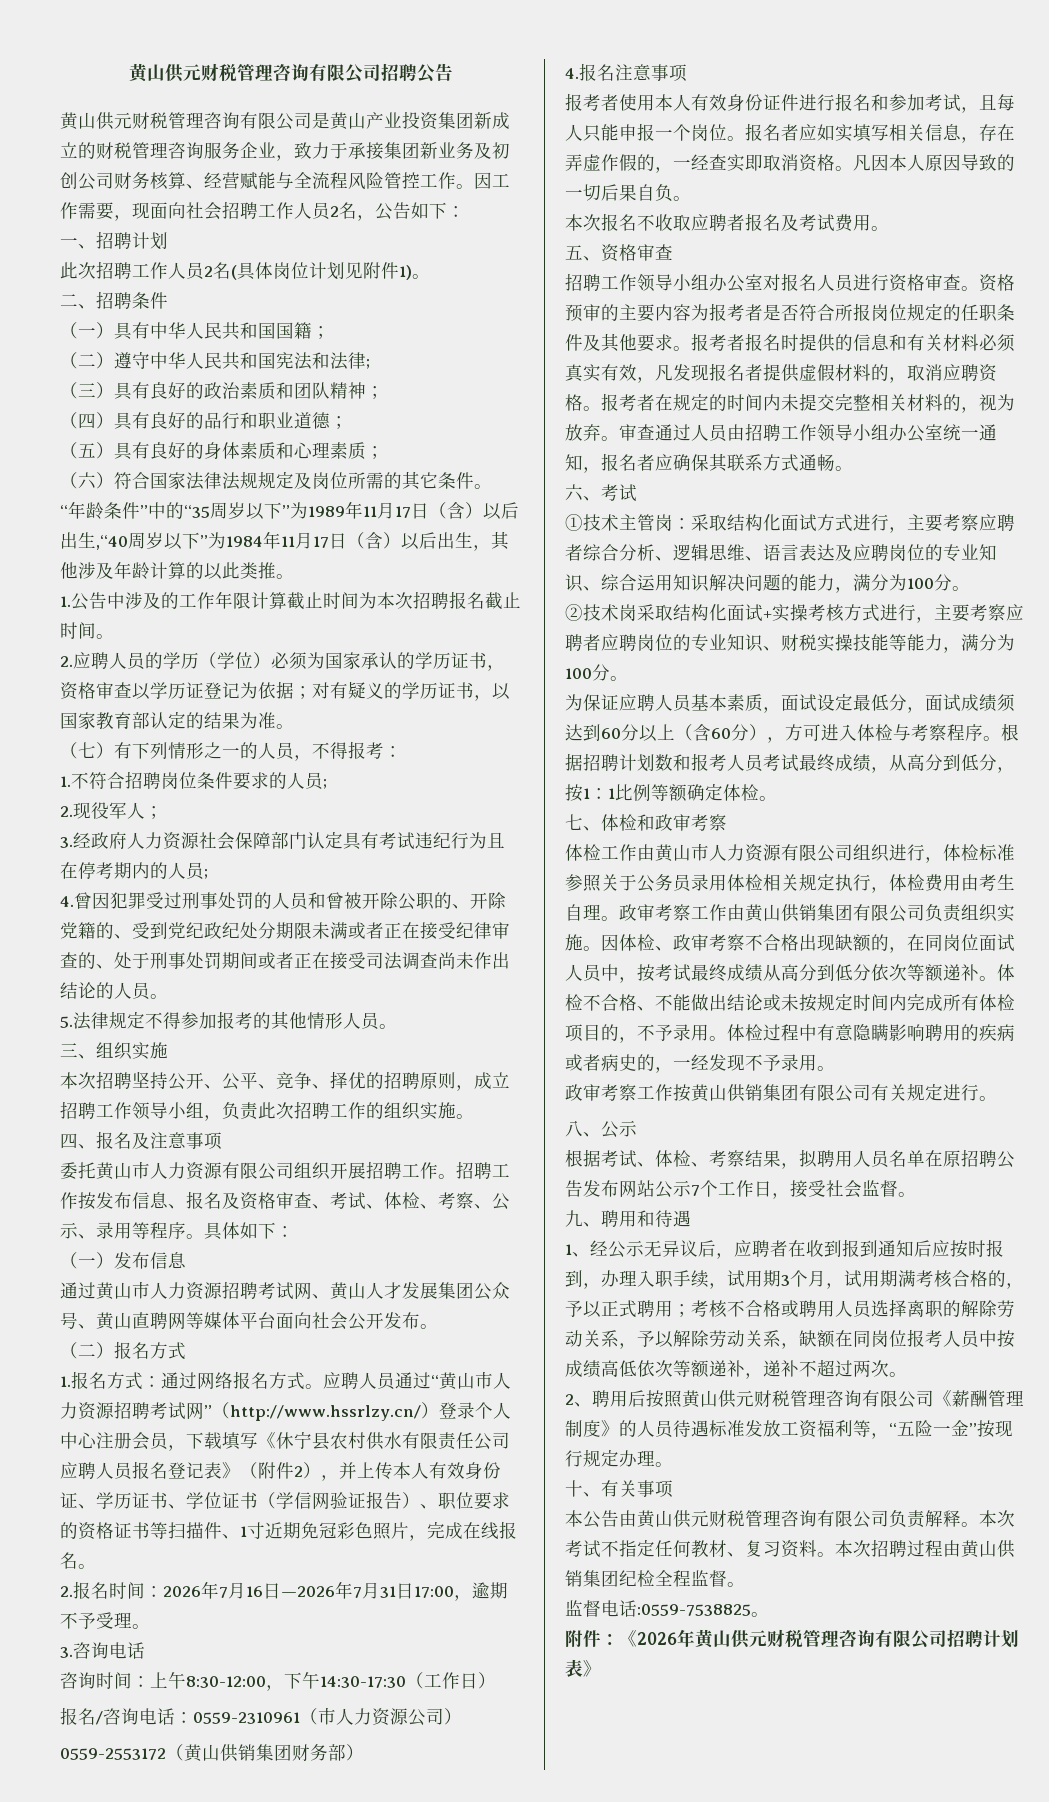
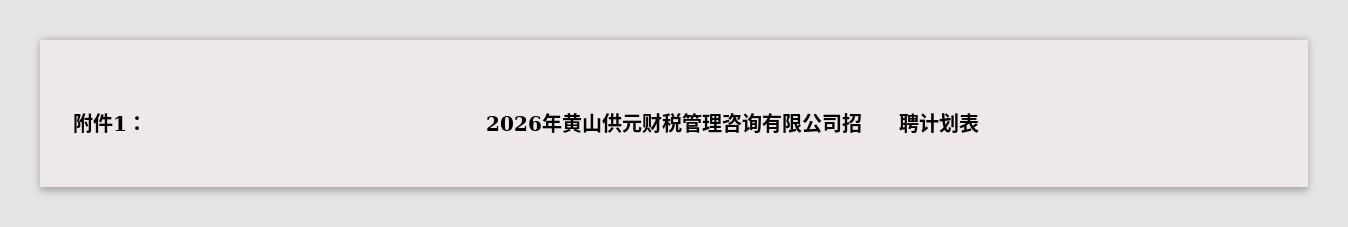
[129,63,453,83] [60,111,510,130] [60,142,510,161] [60,172,510,190] [60,201,465,221] [60,231,168,250] [60,261,430,280] [60,291,168,310] [60,322,330,340] [60,352,370,370] [60,382,384,400] [60,412,348,430] [60,442,384,460] [60,471,492,490] [60,501,519,520] [60,531,510,551] [60,561,294,580] [60,591,521,610] [60,622,114,639] [60,652,505,671] [60,681,510,701] [60,711,294,730] [60,741,402,761] [60,771,327,790] [60,802,163,819] [60,831,505,850] [60,862,208,880] [60,892,506,910] [60,922,510,940] [60,952,510,970] [60,982,168,1000] [60,1011,397,1030] [60,1042,168,1060] [60,1071,510,1091] [60,1101,474,1121] [60,1131,222,1150] [60,1161,510,1180] [60,1191,510,1210] [60,1222,294,1240] [60,1252,186,1269] [60,1281,510,1300] [60,1312,438,1330] [60,1341,186,1360] [60,1371,511,1390] [60,1401,511,1421] [60,1432,510,1451] [60,1461,501,1481] [60,1491,510,1510] [60,1521,517,1541] [60,1552,96,1569] [60,1581,508,1601] [60,1612,150,1629] [60,1642,145,1659] [60,1672,496,1691] [60,1707,462,1726] [60,1744,364,1762] [565,63,687,82] [565,93,1015,113] [565,123,1015,143] [565,154,1015,173] [565,184,691,202] [565,213,889,232] [565,244,673,262] [565,273,1015,292] [565,303,1015,322] [565,333,1015,352] [565,363,997,383] [565,393,1015,413] [565,423,997,442] [565,453,853,473] [565,484,637,502] [565,514,1015,533] [565,544,997,562] [565,574,970,593] [565,604,1024,623] [565,634,1015,653] [565,664,628,681] [565,693,1015,713] [565,723,1019,743] [565,753,1015,773] [565,783,777,802] [565,814,727,831] [565,843,1015,863] [565,873,1015,893] [565,904,1015,922] [565,934,1015,953] [565,964,1015,983] [565,993,1015,1012] [565,1024,1015,1043] [565,1054,835,1073] [565,1083,997,1102] [565,1120,637,1138] [565,1149,1015,1169] [565,1180,916,1199] [565,1210,691,1228] [565,1239,1004,1259] [565,1270,1024,1289] [565,1299,1015,1318] [565,1329,1015,1349] [565,1359,907,1379] [565,1390,1024,1408] [565,1420,1013,1439] [565,1449,673,1467] [565,1480,673,1498] [565,1510,1015,1528] [565,1539,1015,1558] [565,1570,745,1587] [565,1600,769,1617] [565,1630,637,1648] 黄山供元财税管理咨询有限公司招聘公告 // 黄山供元财税管理咨询有限公司是黄山产业投资集团新成立的财税管理咨询服务企业，致力于承接集团新业务及初创公司财务核算、经营赋能与全流程风险管控工作。因工作需要，现面向社会招聘工作人员2名，公告如下： // 一、招聘计划 // 此次招聘工作人员2名(具体岗位计划见附件1)。 // 二、招聘条件 // （一）具有中华人民共和国国籍； // （二）遵守中华人民共和国宪法和法律; // （三）具有良好的政治素质和团队精神； // （四）具有良好的品行和职业道德； // （五）具有良好的身体素质和心理素质； // （六）符合国家法律法规规定及岗位所需的其它条件。 // “年龄条件”中的“35周岁以下”为1989年11月17日（含）以后出生,“40周岁以下”为1984年11月17日（含）以后出生，其他涉及年龄计算的以此类推。 // 1.公告中涉及的工作年限计算截止时间为本次招聘报名截止时间。 // 2.应聘人员的学历（学位）必须为国家承认的学历证书，资格审查以学历证登记为依据；对有疑义的学历证书，以国家教育部认定的结果为准。 // （七）有下列情形之一的人员，不得报考： // 1.不符合招聘岗位条件要求的人员; // 2.现役军人； // 3.经政府人力资源社会保障部门认定具有考试违纪行为且在停考期内的人员; // 4.曾因犯罪受过刑事处罚的人员和曾被开除公职的、开除党籍的、受到党纪政纪处分期限未满或者正在接受纪律审查的、处于刑事处罚期间或者正在接受司法调查尚未作出结论的人员。 // 5.法律规定不得参加报考的其他情形人员。 // 三、组织实施 // 本次招聘坚持公开、公平、竞争、择优的招聘原则，成立招聘工作领导小组，负责此次招聘工作的组织实施。 // 四、报名及注意事项 // 委托黄山市人力资源有限公司组织开展招聘工作。招聘工作按发布信息、报名及资格审查、考试、体检、考察、公示、录用等程序。具体如下： // （一）发布信息 // 通过黄山市人力资源招聘考试网、黄山人才发展集团公众号、黄山直聘网等媒体平台面向社会公开发布。 // （二）报名方式 // 1.报名方式：通过网络报名方式。应聘人员通过“黄山市人力资源招聘考试网”（http://www.hssrlzy.cn/）登录个人中心注册会员，下载填写《休宁县农村供水有限责任公司应聘人员报名登记表》（附件2），并上传本人有效身份证、学历证书、学位证书（学信网验证报告）、职位要求的资格证书等扫描件、1寸近期免冠彩色照片，完成在线报名。 // 2.报名时间：2026年7月16日—2026年7月31日17:00，逾期不予受理。 // 3.咨询电话 // 咨询时间：上午8:30-12:00，下午14:30-17:30（工作日） // 报名/咨询电话：0559-2310961（市人力资源公司） // 0559-2553172（黄山供销集团财务部） // 4.报名注意事项 // 报考者使用本人有效身份证件进行报名和参加考试，且每人只能申报一个岗位。报名者应如实填写相关信息，存在弄虚作假的，一经查实即取消资格。凡因本人原因导致的一切后果自负。 // 本次报名不收取应聘者报名及考试费用。 // 五、资格审查 // 招聘工作领导小组办公室对报名人员进行资格审查。资格预审的主要内容为报考者是否符合所报岗位规定的任职条件及其他要求。报考者报名时提供的信息和有关材料必须真实有效，凡发现报名者提供虚假材料的，取消应聘资格。报考者在规定的时间内未提交完整相关材料的，视为放弃。审查通过人员由招聘工作领导小组办公室统一通知，报名者应确保其联系方式通畅。 // 六、考试 // ①技术主管岗：采取结构化面试方式进行，主要考察应聘者综合分析、逻辑思维、语言表达及应聘岗位的专业知识、综合运用知识解决问题的能力，满分为100分。 // ②技术岗采取结构化面试+实操考核方式进行，主要考察应聘者应聘岗位的专业知识、财税实操技能等能力，满分为100分。 // 为保证应聘人员基本素质，面试设定最低分，面试成绩须达到60分以上（含60分），方可进入体检与考察程序。根据招聘计划数和报考人员考试最终成绩，从高分到低分，按1：1比例等额确定体检。 // 七、体检和政审考察 // 体检工作由黄山市人力资源有限公司组织进行，体检标准参照关于公务员录用体检相关规定执行，体检费用由考生自理。政审考察工作由黄山供销集团有限公司负责组织实施。因体检、政审考察不合格出现缺额的，在同岗位面试人员中，按考试最终成绩从高分到低分依次等额递补。体检不合格、不能做出结论或未按规定时间内完成所有体检项目的，不予录用。体检过程中有意隐瞒影响聘用的疾病或者病史的，一经发现不予录用。 // 政审考察工作按黄山供销集团有限公司有关规定进行。 // 八、公示 // 根据考试、体检、考察结果，拟聘用人员名单在原招聘公告发布网站公示7个工作日，接受社会监督。 // 九、聘用和待遇 // 1、经公示无异议后，应聘者在收到报到通知后应按时报到，办理入职手续，试用期3个月，试用期满考核合格的，予以正式聘用；考核不合格或聘用人员选择离职的解除劳动关系，予以解除劳动关系，缺额在同岗位报考人员中按成绩高低依次等额递补，递补不超过两次。 // 2、聘用后按照黄山供元财税管理咨询有限公司《薪酬管理制度》的人员待遇标准发放工资福利等，“五险一金”按现行规定办理。 // 十、有关事项 // 本公告由黄山供元财税管理咨询有限公司负责解释。本次考试不指定任何教材、复习资料。本次招聘过程由黄山供销集团纪检全程监督。 // 监督电话:0559-7538825。 // 附件：《 -> [73,113,147,134] 附件1： //
[583,1660,601,1677] 》 -> (979, 123) none

